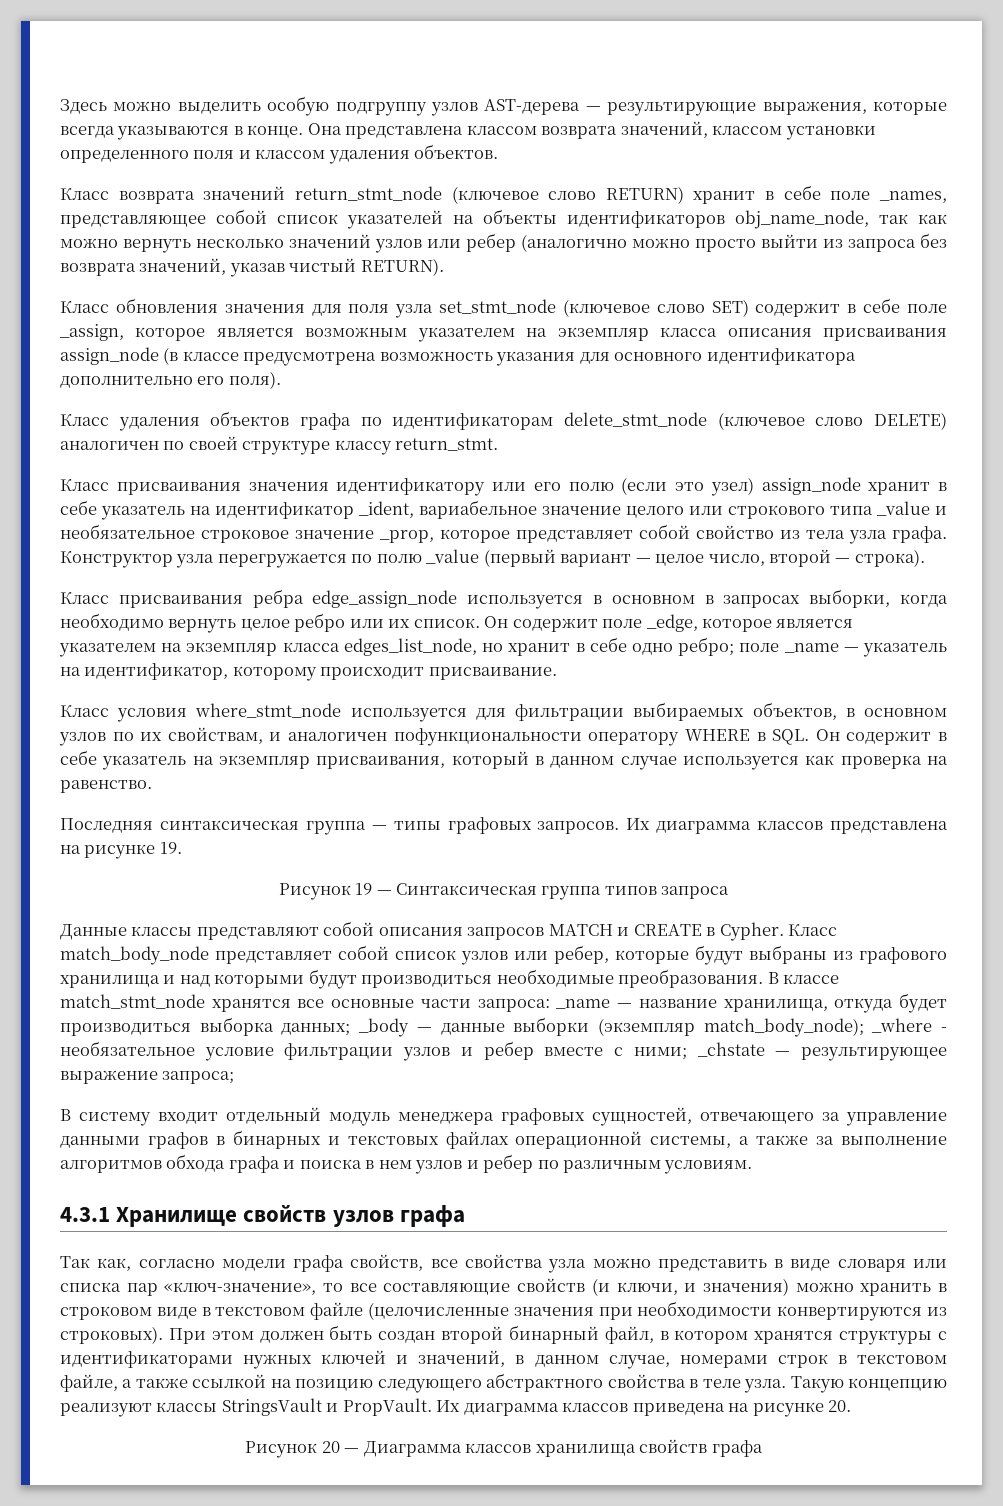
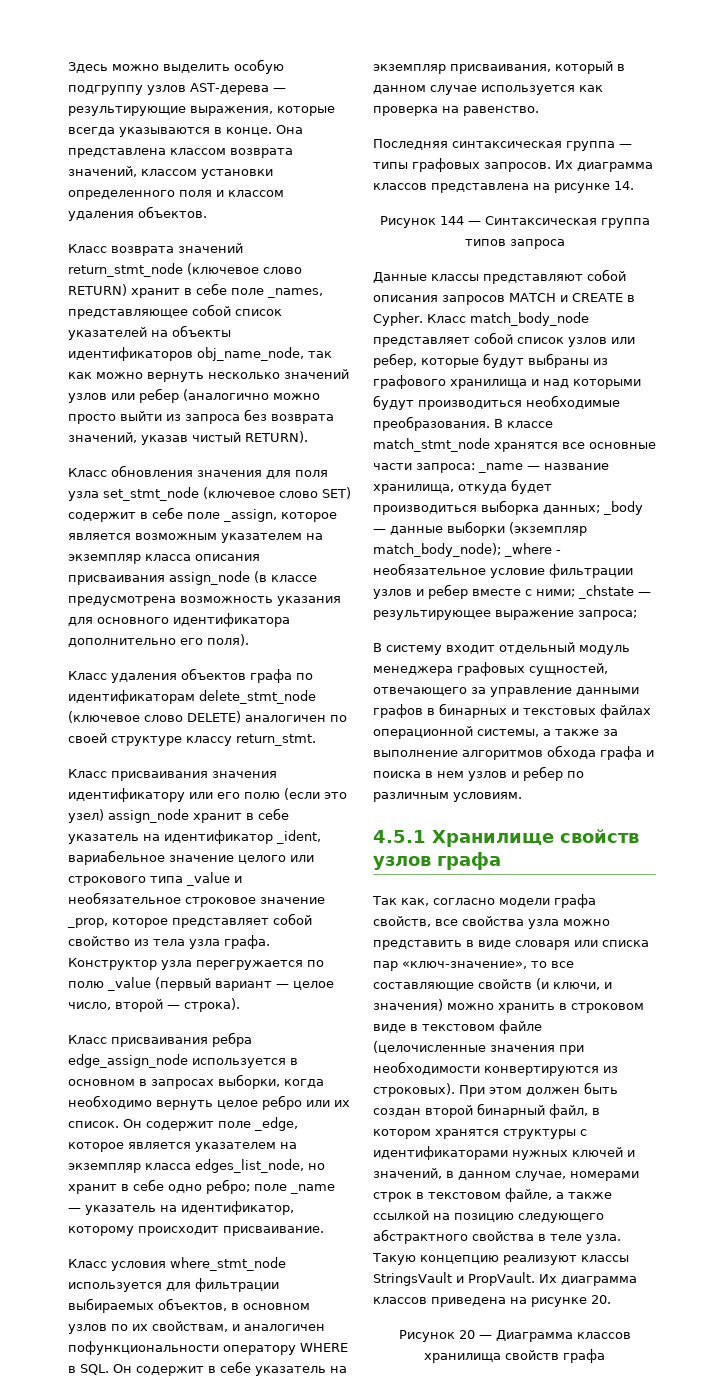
[159,842,182,854] [278,883,373,900] 19. // Рисунок 19 -> [614,181,634,190] [379,216,464,228] 14. // Рисунок 144
[60,1207,110,1222] 4.3.1 -> [373,830,426,843] 4.5.1

